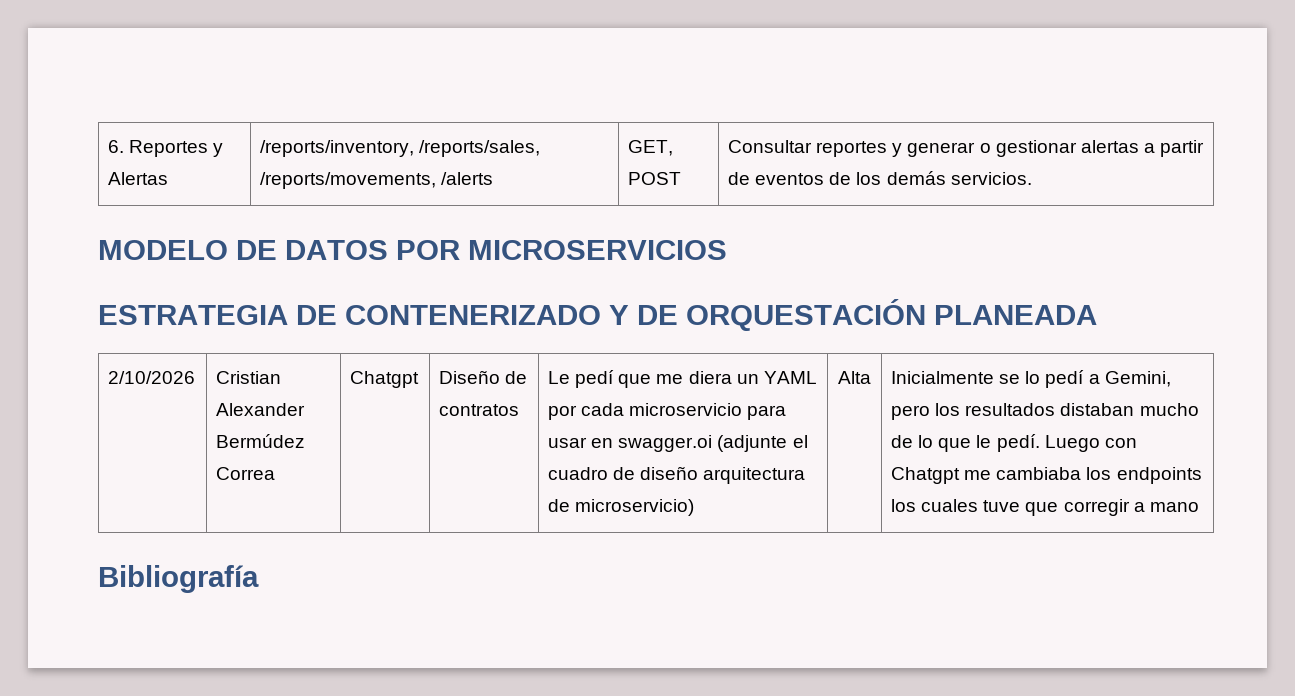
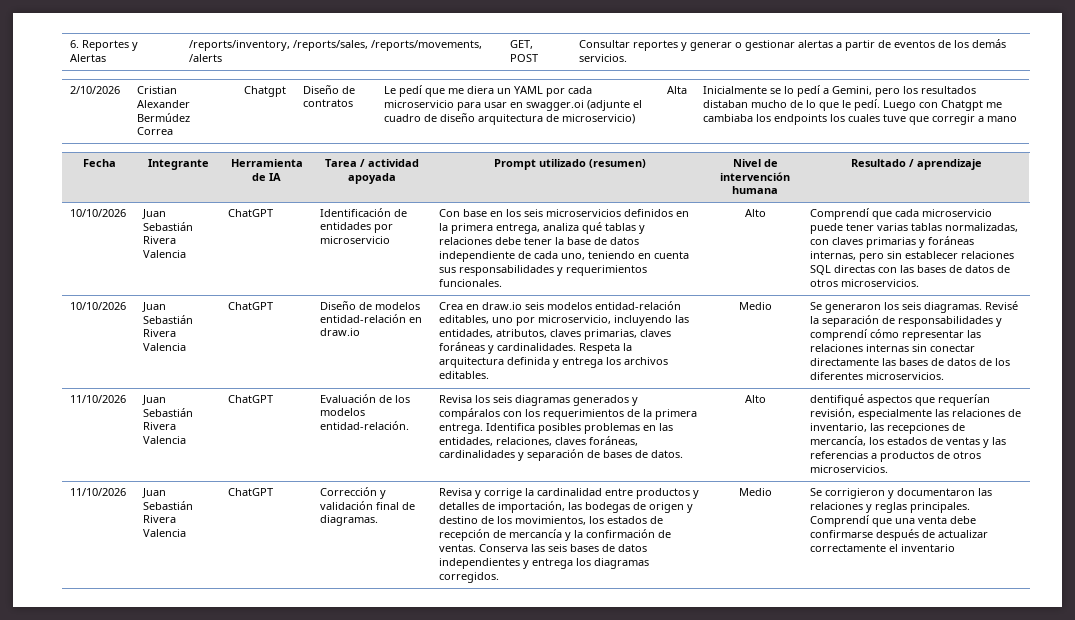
[98,240,727,260] [98,299,1097,331] // MODELO DE DATOS POR MICROSERVICIOS // ESTRATEGIA DE CONTENERIZADO Y DE ORQUESTACIÓN PLANEADA -> (628, 58) none
[98,565,259,593] // Bibliografía -> [82,159,116,167] [147,159,209,170] [230,159,303,167] [252,173,281,181] [325,159,419,167] [348,173,396,184] [493,159,646,170] [732,159,778,167] [720,172,790,181] [732,186,778,194] [850,159,982,170] [70,209,127,217] [142,209,167,219] [143,222,194,231] [143,236,177,244] [143,250,187,258] [228,209,274,217] [320,208,408,217] [320,222,394,233] [320,236,391,244] [439,209,690,217] [439,222,646,234] [439,237,640,245] [439,251,690,262] [439,265,648,276] [439,279,503,287] [744,209,766,217] [810,208,993,220] [810,223,1019,234] [810,236,975,248] [810,251,1015,262] [810,265,1011,275] [810,279,920,287] [70,302,127,310] [142,302,167,312] [143,315,194,324] [143,329,177,337] [143,343,187,351] [228,302,274,310] [320,301,421,310] [320,314,423,323] [320,328,361,336] [439,301,682,310] [439,315,690,326] [439,329,672,340] [439,342,633,354] [439,357,669,368] [439,371,490,379] [738,302,772,310] [810,301,1019,313] [810,315,1003,327] [810,329,982,341] [810,344,976,352] [810,358,1011,366] [810,372,945,380] [70,395,127,403] [142,395,167,405] [143,408,194,417] [143,422,177,430] [143,436,187,444] [228,395,274,403] [320,394,411,403] [320,408,366,416] [320,421,410,430] [439,395,639,406] [439,408,698,420] [439,423,674,434] [439,436,639,446] [439,449,684,461] [744,395,766,403] [810,394,991,406] [810,408,1022,420] [810,423,966,434] [810,436,1007,448] [810,451,982,462] [810,465,889,473] [70,488,127,496] [142,488,167,498] [143,501,194,510] [143,515,177,523] [143,529,187,537] [228,488,274,496] [320,487,387,499] [320,501,416,510] [320,515,379,526] [439,488,700,499] [439,501,694,513] [439,516,664,525] [439,529,672,541] [439,544,648,552] [439,558,650,569] [439,572,500,583] [738,488,772,496] [810,488,993,499] [810,502,971,513] [810,515,977,527] [810,529,989,541] [810,544,956,552] // Fecha | Integrante | Herramienta de IA | Tarea / actividad apoyada | Prompt utilizado (resumen) | Nivel de intervención humana | Resultado / aprendizaje // 10/10/2026 | Juan Sebastián Rivera Valencia | ChatGPT | Identificación de entidades por microservicio | Con base en los seis microservicios definidos en la primera entrega, analiza qué tablas y relaciones debe tener la base de datos independiente de cada uno, teniendo en cuenta sus responsabilidades y requerimientos funcionales. | Alto | Comprendí que cada microservicio puede tener varias tablas normalizadas, con claves primarias y foráneas internas, pero sin establecer relaciones SQL directas con las bases de datos de otros microservicios. // 10/10/2026 | Juan Sebastián Rivera Valencia | ChatGPT | Diseño de modelos entidad-relación en draw.io | Crea en draw.io seis modelos entidad-relación editables, uno por microservicio, incluyendo las entidades, atributos, claves primarias, claves foráneas y cardinalidades. Respeta la arquitectura definida y entrega los archivos editables. | Medio | Se generaron los seis diagramas. Revisé la separación de responsabilidades y comprendí cómo representar las relaciones internas sin conectar directamente las bases de datos de los diferentes microservicios. // 11/10/2026 | Juan Sebastián Rivera Valencia | ChatGPT | Evaluación de los modelos entidad-relación. | Revisa los seis diagramas generados y compáralos con los requerimientos de la primera entrega. Identifica posibles problemas en las entidades, relaciones, claves foráneas, cardinalidades y separación de bases de datos. | Alto | dentifiqué aspectos que requerían revisión, especialmente las relaciones de inventario, las recepciones de mercancía, los estados de ventas y las referencias a productos de otros microservicios. // 11/10/2026 | Juan Sebastián Rivera Valencia | ChatGPT | Corrección y validación final de diagramas. | Revisa y corrige la cardinalidad entre productos y detalles de importación, las bodegas de origen y destino de los movimientos, los estados de recepción de mercancía y la confirmación de ventas. Conserva las seis bases de datos independientes y entrega los diagramas corregidos. | Medio | Se corrigieron y documentaron las relaciones y reglas principales. Comprendí que una venta debe confirmarse después de actualizar correctamente el inventario

